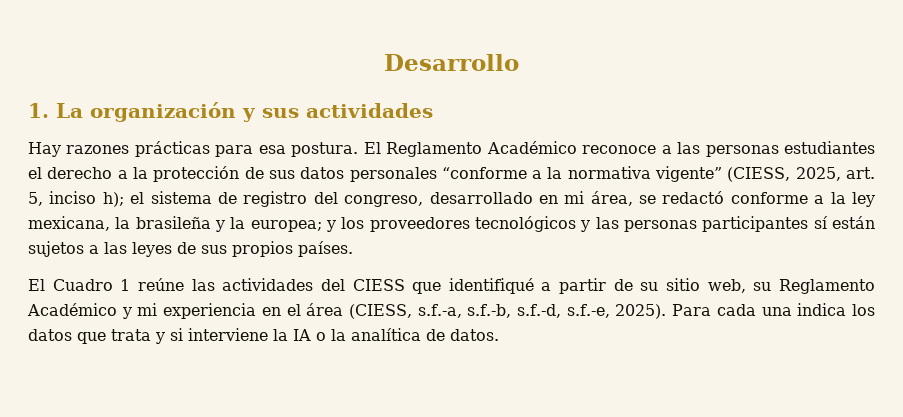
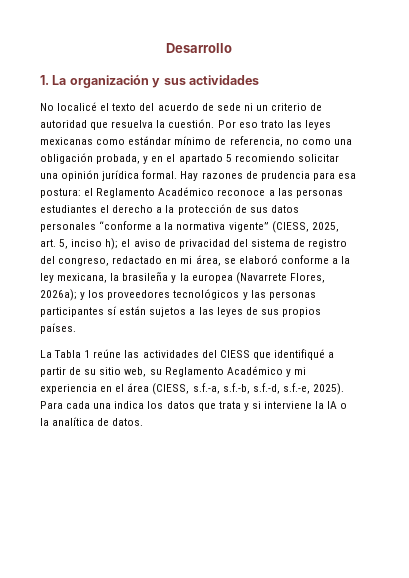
[28,141,381,157] Hay razones prácticas para esa postura. El -> [40,102,323,111] [40,119,331,130] [40,136,352,147] [40,153,339,164] [40,170,356,181] [40,188,94,198] No localicé el texto del acuerdo de sede ni un criterio de autoridad que resuelva la cuestión. Por eso trato las leyes mexicanas como estándar mínimo de referencia, no como una obligación probada, y en el apartado 5 recomiendo solicitar una opinión jurídica formal. Hay razones de prudencia para esa postura: el
(145, 198) none -> [133,239,248,249] aviso de privacidad del
[429,192,533,204] desarrollado -> [112,256,163,264] redactado
[662,191,725,204] redactó -> [238,255,278,264] elaboró
[250,220,322,232] europea; -> [191,272,325,284] [40,289,77,301] europea (Navarrete Flores, 2026a);
[28,279,113,291] El Cuadro -> [40,350,82,358] La Tabla

